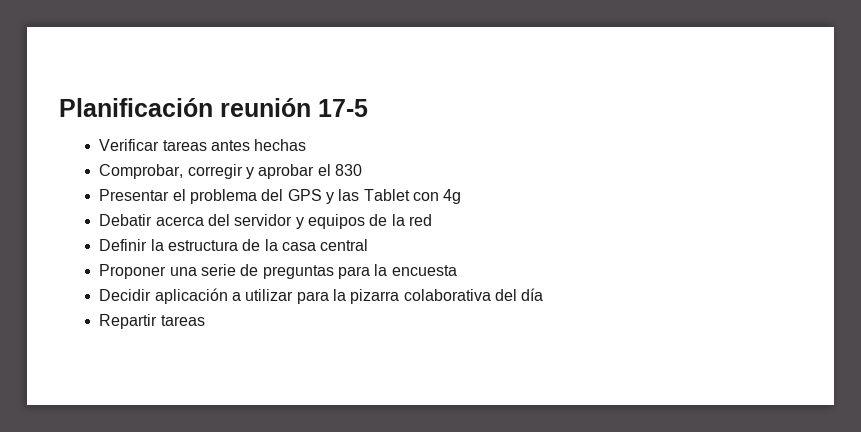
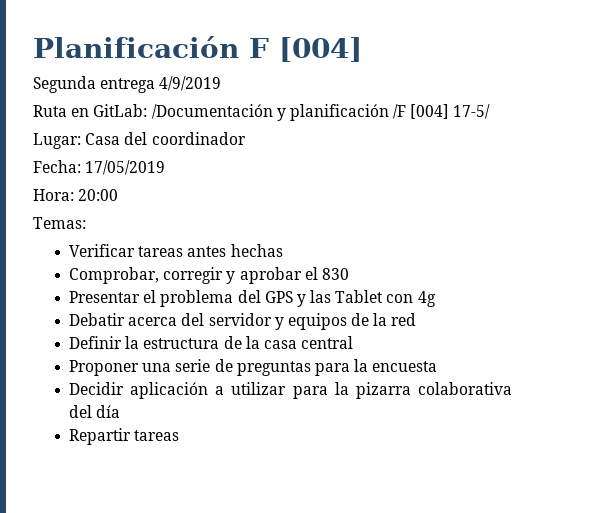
[220,98,368,117] reunión 17-5 -> [249,37,362,62] [33,76,222,93] [33,104,491,121] [33,132,246,149] [33,160,166,175] [33,189,119,201] [33,217,86,229] F [004] // Segunda entrega 4/9/2019 // Ruta en GitLab: /Documentación y planificación /F [004] 17-5/ // Lugar: Casa del coordinador // Fecha: 17/05/2019 // Hora: 20:00 // Temas:

